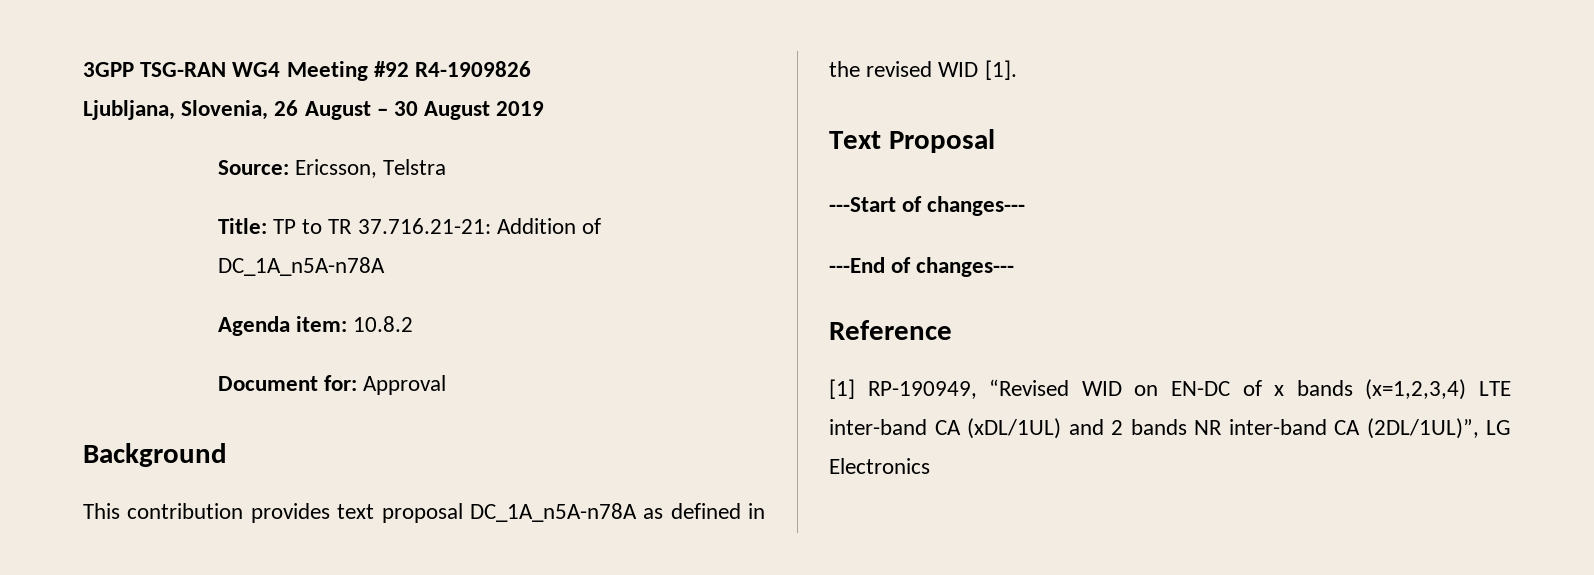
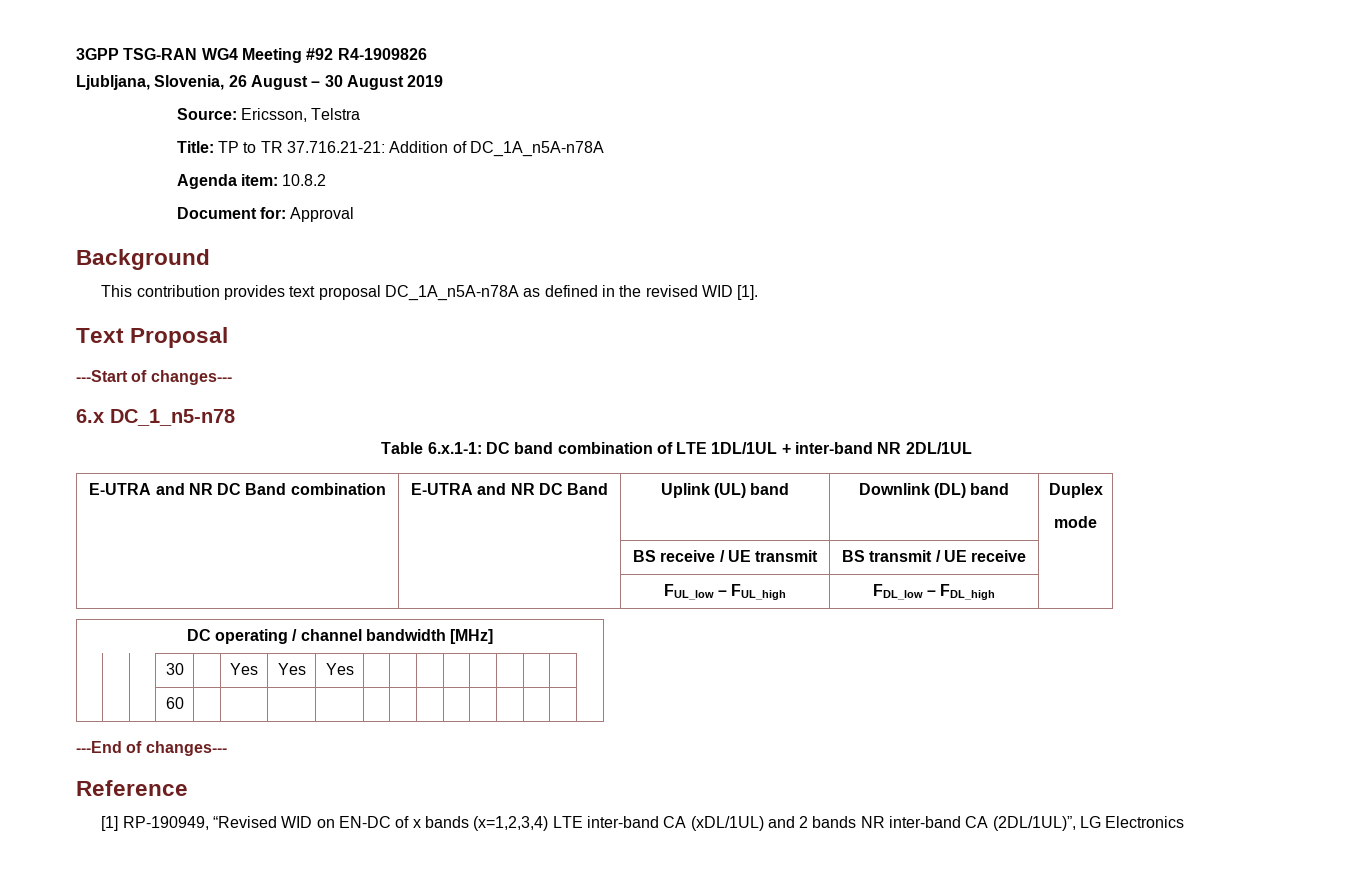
(1026, 206) none -> [76,409,235,426] [381,442,972,454] [89,483,386,495] [410,483,609,495] [660,483,790,498] [858,483,1010,498] [1048,483,1103,498] [1054,516,1097,528] [632,550,819,562] [841,550,1027,562] [663,584,787,600] [872,584,996,600] [186,629,494,644] [165,663,184,675] [230,663,258,675] [277,663,306,675] [325,663,354,675] [165,697,184,709] // 6.x DC_1_n5-n78 // Table 6.x.1-1: DC band combination of LTE 1DL/1UL + inter-band NR 2DL/1UL // E-UTRA and NR DC Band combination | E-UTRA and NR DC Band | Uplink (UL) band | Downlink (DL) band | Duplex // mode // | | BS receive / UE transmit | BS transmit / UE receive | // | | FUL_low – FUL_high | FDL_low – FDL_high | // DC operating / channel bandwidth [MHz] // | | | 30 | | Yes | Yes | Yes | | | | | | | | | // | | | 60 | | | | | | | | | | | | |

